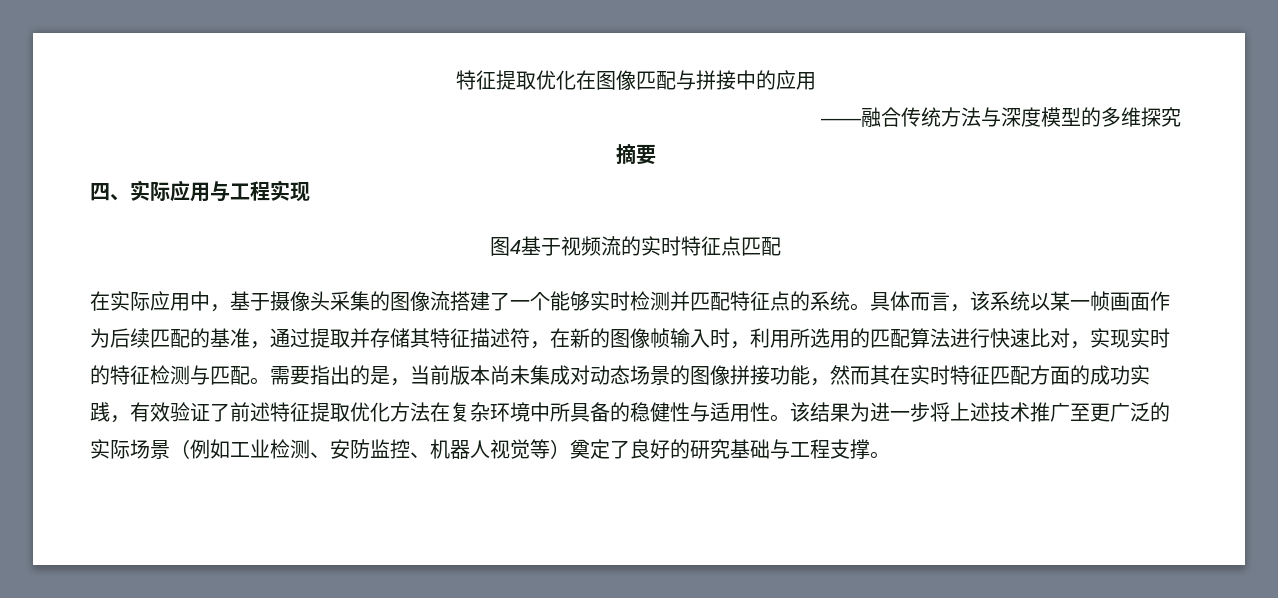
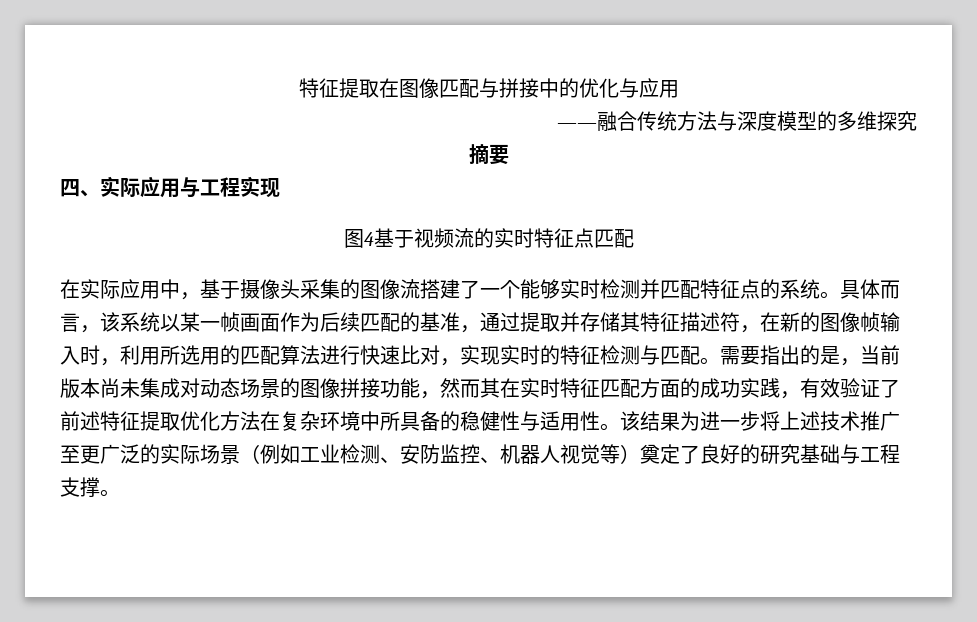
[455,70,576,90] 特征提取优化 -> [298,78,379,98] 特征提取
(776, 80) none -> [578,78,639,98] 优化与

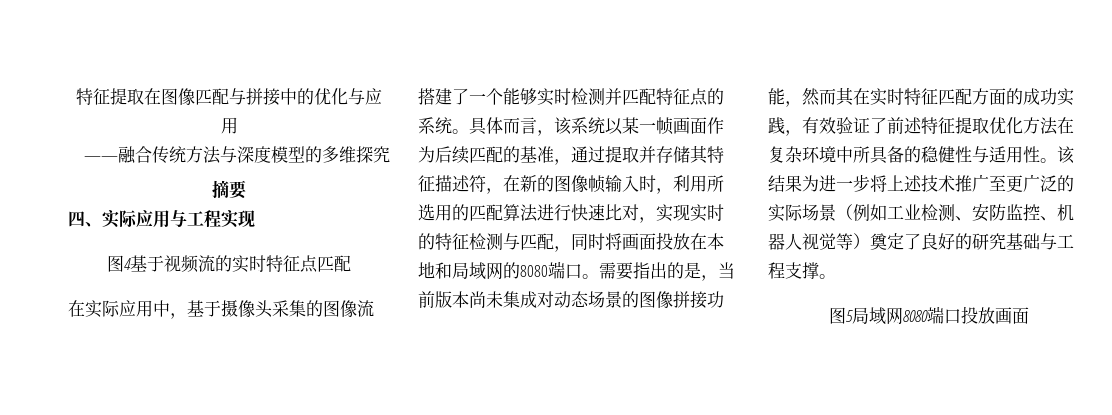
(700, 355) none -> [554,232,724,252] [418,261,582,280] ，同时将画面投放在本地和局域网的8080端口
(120, 493) none -> [829,306,1029,325] // 图5局域网8080端口投放画面

